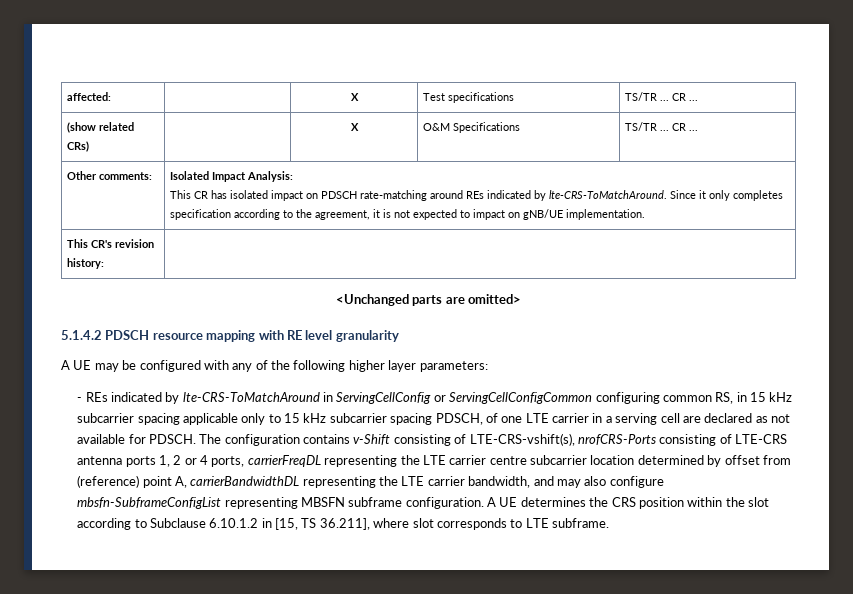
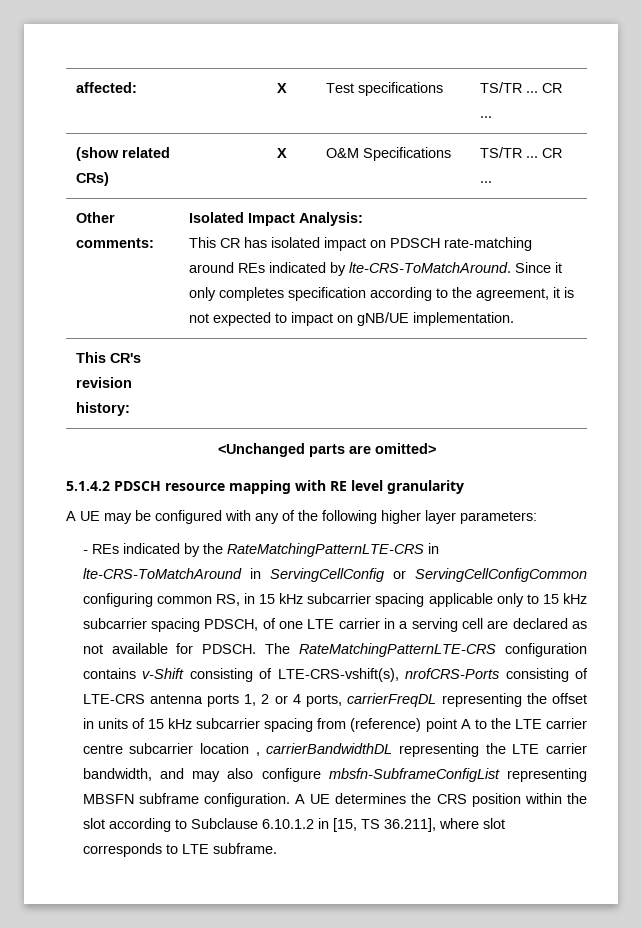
(180, 398) none -> [202,543,439,557] the RateMatchingPatternLTE-CRS in
(222, 439) none -> [299,643,497,657] RateMatchingPatternLTE-CRS
(420, 460) none -> [552,693,587,704] [82,718,511,732] offset in units of 15 kHz subcarrier spacing from (reference) point A to the
[637,455,791,467] [77,475,187,488] determined by offset from (reference) point A, -> [255,752,260,756] ,

